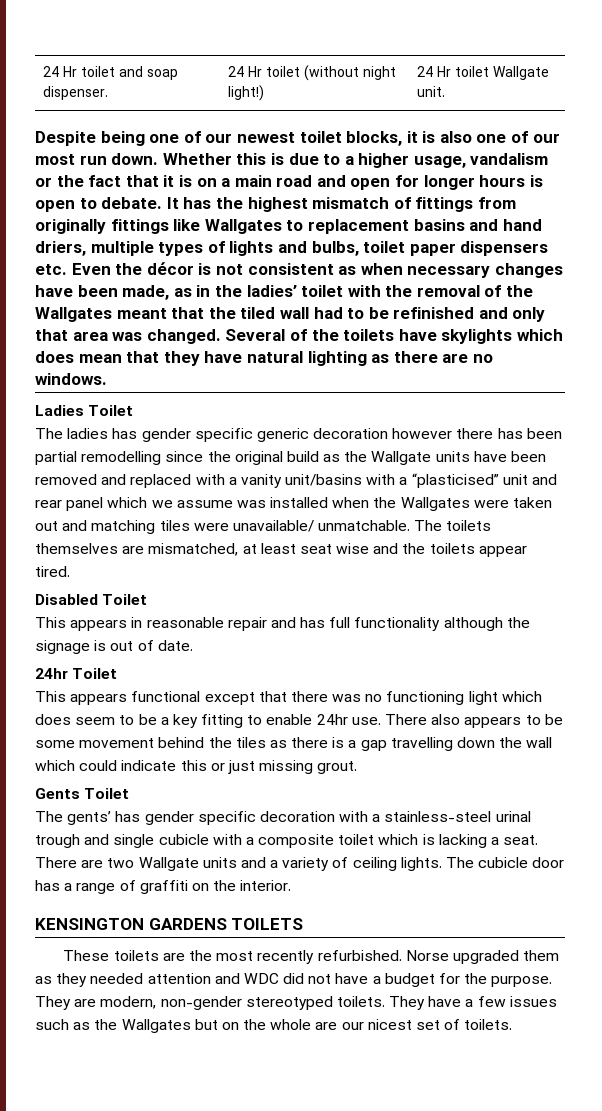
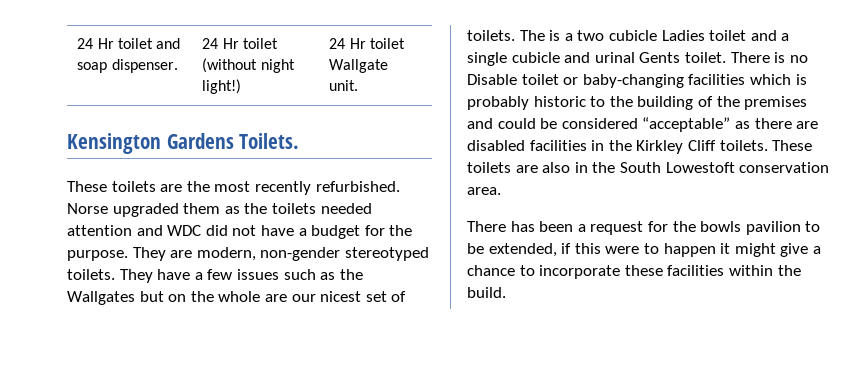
[35,131,560,146] [35,153,549,168] [35,175,543,190] [35,197,516,212] [35,219,542,234] [35,241,549,256] [35,262,563,278] [35,285,534,300] [35,307,546,322] [35,329,563,344] [35,351,493,366] [35,373,107,385] [35,405,134,416] [35,428,562,442] [35,451,547,465] [35,473,558,488] [35,497,553,511] [35,520,492,534] [35,543,527,557] [35,566,70,577] [35,594,148,605] [35,617,530,631] [35,640,193,654] [35,668,118,679] [35,691,542,705] [35,714,563,728] [35,737,553,751] [35,760,358,774] [35,788,130,799] [35,811,531,825] [35,834,539,848] [35,857,565,871] [35,880,292,894] [35,918,304,930] Despite being one of our newest toilet blocks, it is also one of our most run down. Whether this is due to a higher usage, vandalism or the fact that it is on a main road and open for longer hours is open to debate. It has the highest mismatch of fittings from originally fittings like Wallgates to replacement basins and hand driers, multiple types of lights and bulbs, toilet paper dispensers etc. Even the décor is not consistent as when necessary changes have been made, as in the ladies’ toilet with the removal of the Wallgates meant that the tiled wall had to be refinished and only that area was changed. Several of the toilets have skylights which does mean that they have natural lighting as there are no windows. // Ladies Toilet // The ladies has gender specific generic decoration however there has been partial remodelling since the original build as the Wallgate units have been removed and replaced with a vanity unit/basins with a “plasticised” unit and rear panel which we assume was installed when the Wallgates were taken out and matching tiles were unavailable/ unmatchable. The toilets themselves are mismatched, at least seat wise and the toilets appear tired. // Disabled Toilet // This appears in reasonable repair and has full functionality although the signage is out of date. // 24hr Toilet // This appears functional except that there was no functioning light which does seem to be a key fitting to enable 24hr use. There also appears to be some movement behind the tiles as there is a gap travelling down the wall which could indicate this or just missing grout. // Gents Toilet // The gents’ has gender specific decoration with a stainless-steel urinal trough and single cubicle with a composite toilet which is lacking a seat. There are two Wallgate units and a variety of ceiling lights. The cubicle door has a range of graffiti on the interior. // KENSINGTON GARDENS TOILETS -> [67,133,300,154] Kensington Gardens Toilets.
[56,973,88,987] they -> [244,203,316,214] the toilets
(513, 1024) none -> [519,30,790,41] [467,52,808,66] [467,74,807,88] [467,96,808,110] [467,117,819,132] [467,140,813,154] [467,162,830,173] [467,187,501,195] [467,221,821,235] [467,243,821,257] [467,265,801,279] [467,287,506,298] The is a two cubicle Ladies toilet and a single cubicle and urinal Gents toilet. There is no Disable toilet or baby-changing facilities which is probably historic to the building of the premises and could be considered “acceptable” as there are disabled facilities in the Kirkley Cliff toilets. These toilets are also in the South Lowestoft conservation area. // There has been a request for the bowls pavilion to be extended, if this were to happen it might give a chance to incorporate these facilities within the build.

